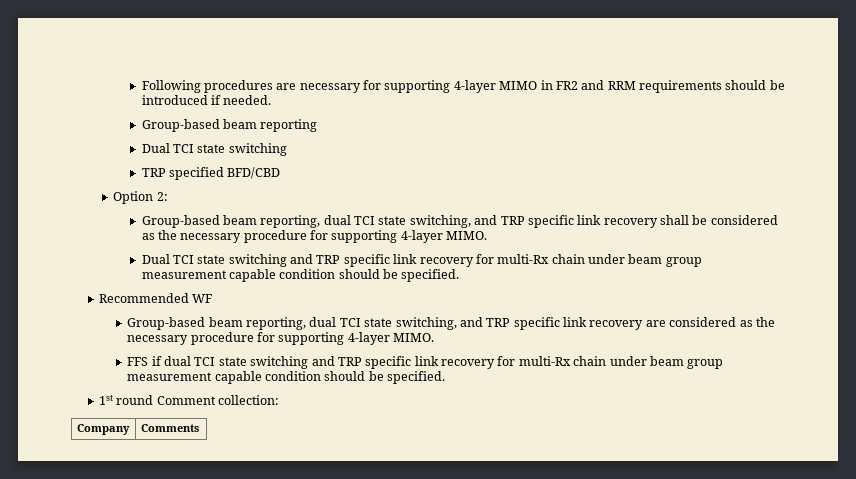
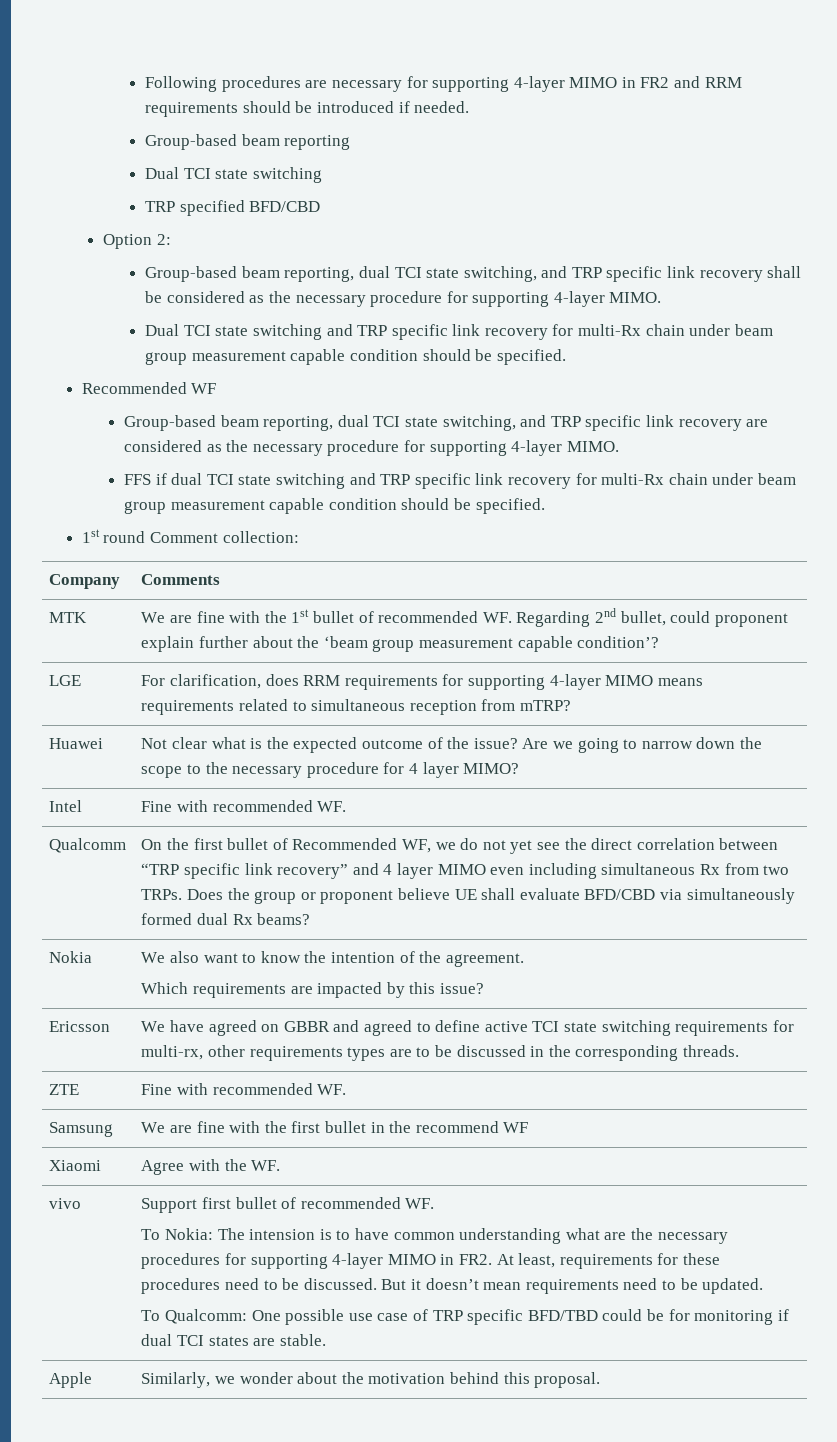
(199, 428) none -> [49,612,88,623] [141,608,788,627] [141,636,660,652] [49,675,82,686] [141,674,703,690] [141,699,572,715] [49,738,104,749] [141,737,762,753] [141,762,520,778] [49,800,83,812] [141,800,347,812] [49,838,127,853] [141,838,779,854] [141,863,790,879] [141,888,795,904] [141,913,311,925] [49,951,93,963] [141,951,524,967] [141,982,485,998] [49,1021,111,1032] [141,1020,794,1036] [141,1045,739,1061] [49,1084,80,1095] [141,1083,347,1095] [49,1122,114,1137] [141,1121,529,1133] [49,1160,102,1171] [141,1159,281,1175] [49,1198,82,1209] [141,1197,435,1213] [141,1228,728,1244] [141,1253,720,1269] [141,1278,764,1294] [141,1309,789,1325] [141,1334,326,1346] [49,1372,93,1388] [141,1372,601,1388] // MTK | We are fine with the 1st bullet of recommended WF. Regarding 2nd bullet, could proponent explain further about the ‘beam group measurement capable condition’? // LGE | For clarification, does RRM requirements for supporting 4-layer MIMO means requirements related to simultaneous reception from mTRP? // Huawei | Not clear what is the expected outcome of the issue? Are we going to narrow down the scope to the necessary procedure for 4 layer MIMO? // Intel | Fine with recommended WF. // Qualcomm | On the first bullet of Recommended WF, we do not yet see the direct correlation between “TRP specific link recovery” and 4 layer MIMO even including simultaneous Rx from two TRPs. Does the group or proponent believe UE shall evaluate BFD/CBD via simultaneously formed dual Rx beams? // Nokia | We also want to know the intention of the agreement. // Which requirements are impacted by this issue? // Ericsson | We have agreed on GBBR and agreed to define active TCI state switching requirements for multi-rx, other requirements types are to be discussed in the corresponding threads. // ZTE | Fine with recommended WF. // Samsung | We are fine with the first bullet in the recommend WF // Xiaomi | Agree with the WF. // vivo | Support first bullet of recommended WF. // To Nokia: The intension is to have common understanding what are the necessary procedures for supporting 4-layer MIMO in FR2. At least, requirements for these procedures need to be discussed. But it doesn’t mean requirements need to be updated. // To Qualcomm: One possible use case of TRP specific BFD/TBD could be for monitoring if dual TCI states are stable. // Apple | Similarly, we wonder about the motivation behind this proposal.

